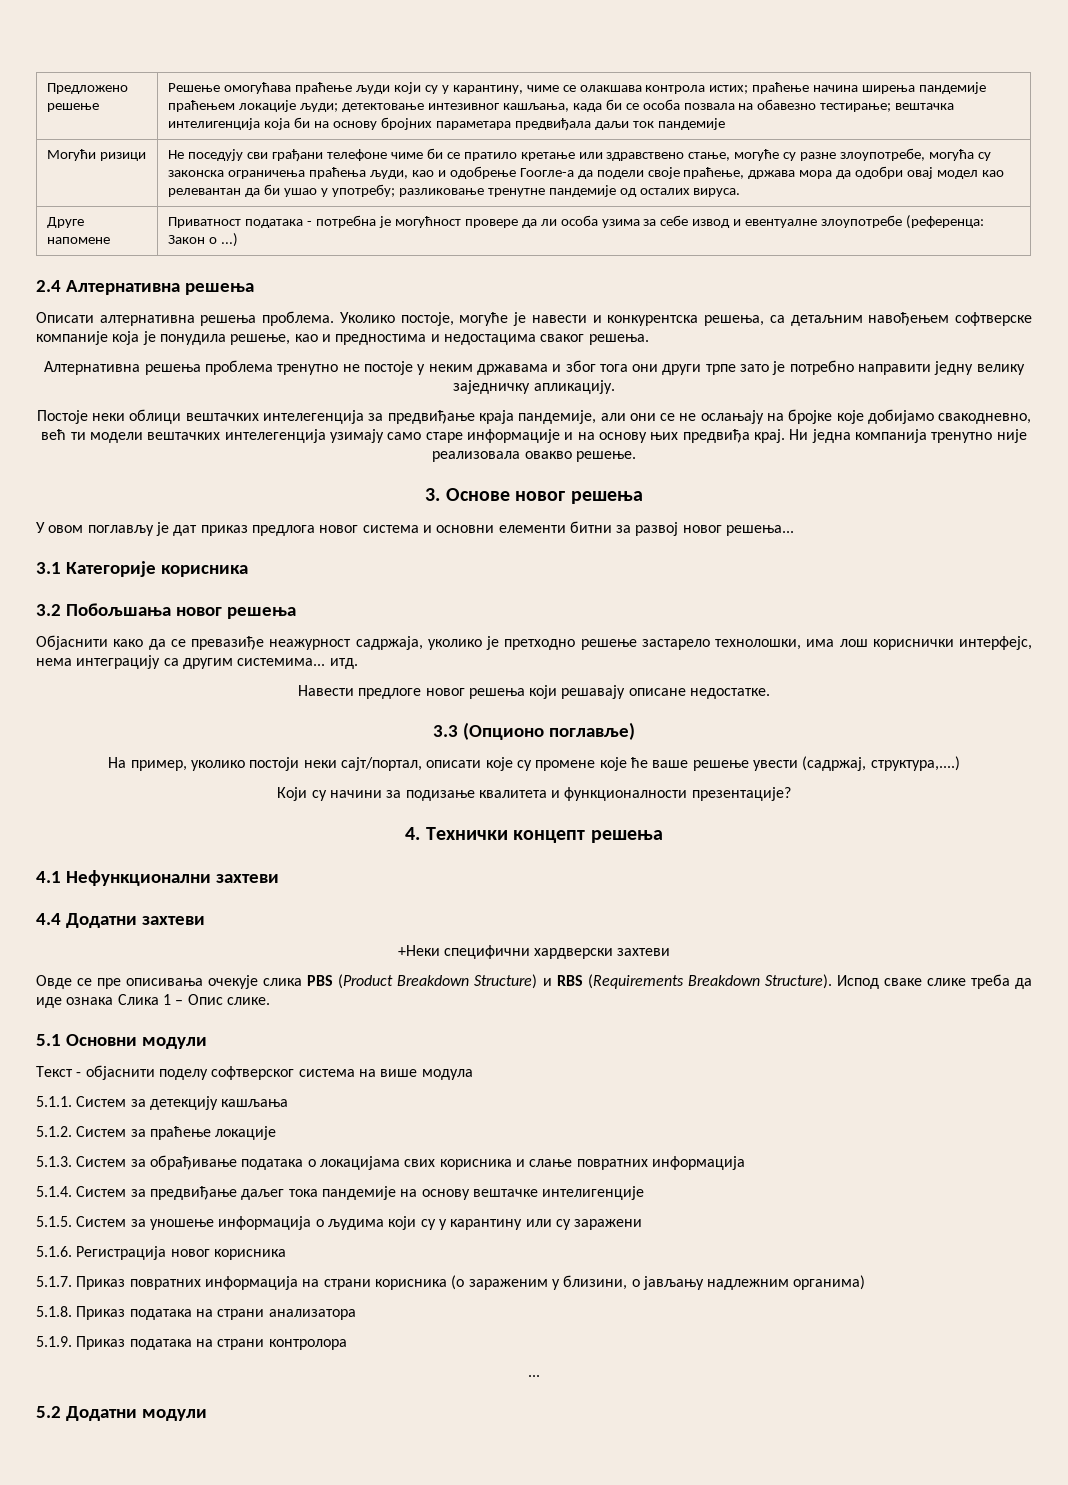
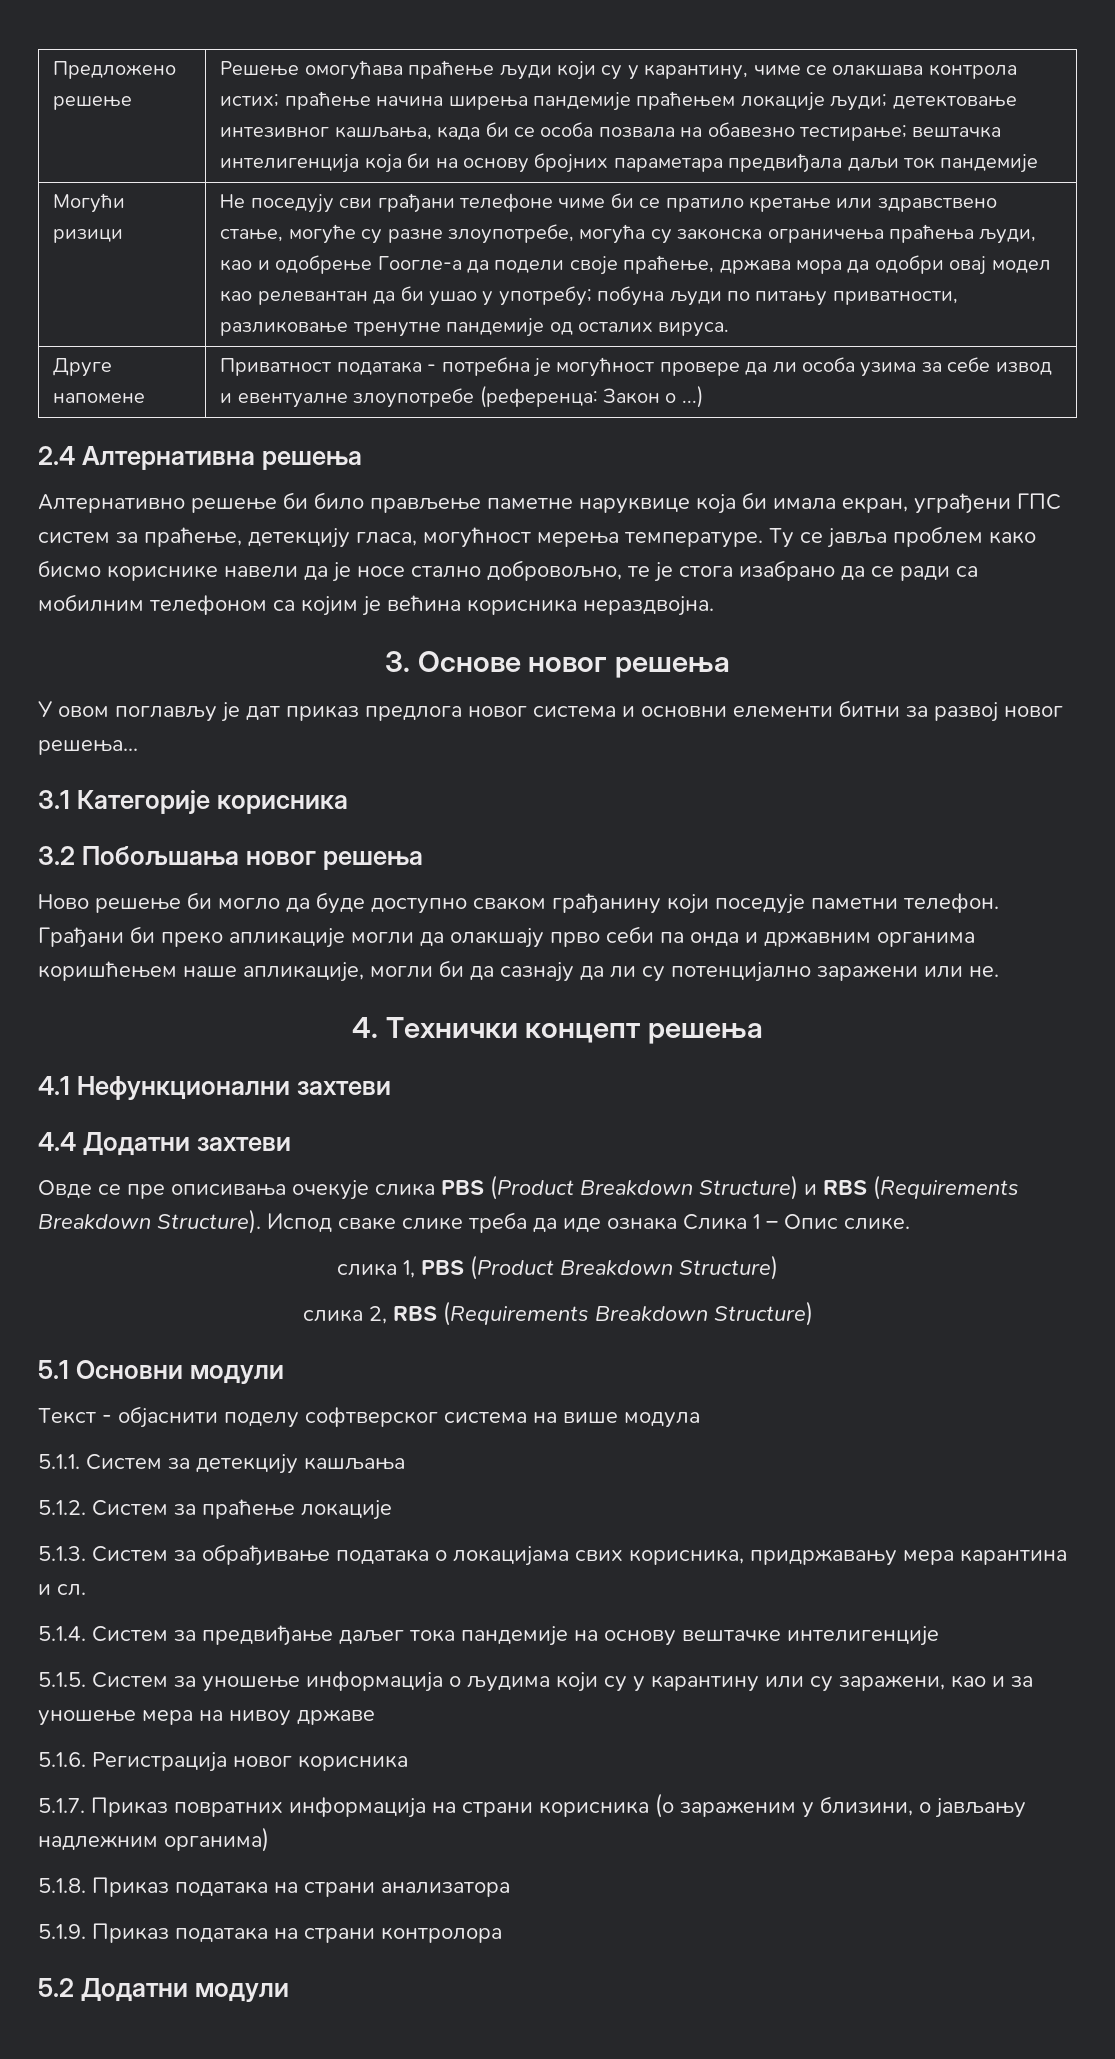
(395, 190) none -> [597,286,958,306] побуна људи по питању приватности,
[36,311,1033,326] [36,331,649,345] [44,360,1025,375] [453,380,615,394] [36,409,1032,424] [41,429,1027,443] [432,451,636,462] Описати алтернативна решења проблема. Уколико постоје, могуће је навести и конкурентска решења, са детаљним навођењем софтверске компаније која је понудила решење, као и предностима и недостацима сваког решења. // Алтернативна решења проблема тренутно не постоје у неким државама и због тога они други трпе зато је потребно направити једну велику заједничку апликацију. // Постоје неки облици вештачких интелегенција за предвиђање краја пандемије, али они се не ослањају на бројке које добијамо свакодневно, већ ти модели вештачких интелегенција узимају само старе информације и на основу њих предвиђа крај. Ни једна компанија тренутно није реализовала овакво решење. -> [38,492,1061,514] [38,526,1036,548] [38,560,978,582] [38,594,714,616] Алтернативно решење би било прављење паметне наруквице која би имала екран, уграђени ГПС систем за праћење, детекцију гласа, могућност мерења температуре. Ту се јавља проблем како бисмо кориснике навели да је носе стално добровољно, те је стога изабрано да се ради са мобилним телефоном са којим је већина корисника нераздвојна.
[36,635,1032,650] [36,655,358,669] [297,685,771,699] [433,722,635,740] [108,756,960,771] [277,787,791,801] Објаснити како да се превазиђе неажурност садржаја, уколико је претходно решење застарело технолошки, има лош кориснички интерфејс, нема интеграцију са другим системима... итд. // Навести предлоге новог решења који решавају описане недостатке. // 3.3 (Опционо поглавље) // На пример, уколико постоји неки сајт/портал, описати које су промене које ће ваше решење увести (садржај, структура,....) // Који су начини за подизање квалитета и функционалности презентације? -> [38,892,999,914] [38,926,975,948] [38,960,999,982] Ново решење би могло да буде доступно сваком грађанину који поседује паметни телефон. Грађани би преко апликације могли да олакшају прво себи па онда и државним органима коришћењем наше апликације, могли би да сазнају да ли су потенцијално заражени или не.
[397,945,671,959] // +Неки специфични хардверски захтеви -> (291, 1144) none
(270, 1001) none -> [337,1255,778,1280] [302,1301,813,1326] // слика 1, PBS (Product Breakdown Structure) // слика 2, RBS (Requirements Breakdown Structure)
[439,1156,745,1170] корисника и слање повратних информација -> [629,1549,1067,1566] [38,1584,86,1596] корисника, придржавању мера карантина и сл.
[574,1219,643,1230] заражени -> [839,1675,1033,1691] [38,1709,375,1726] заражени, као и за уношење мера на нивоу државе
[528,1375,540,1377] // ... -> (502, 1935) none

